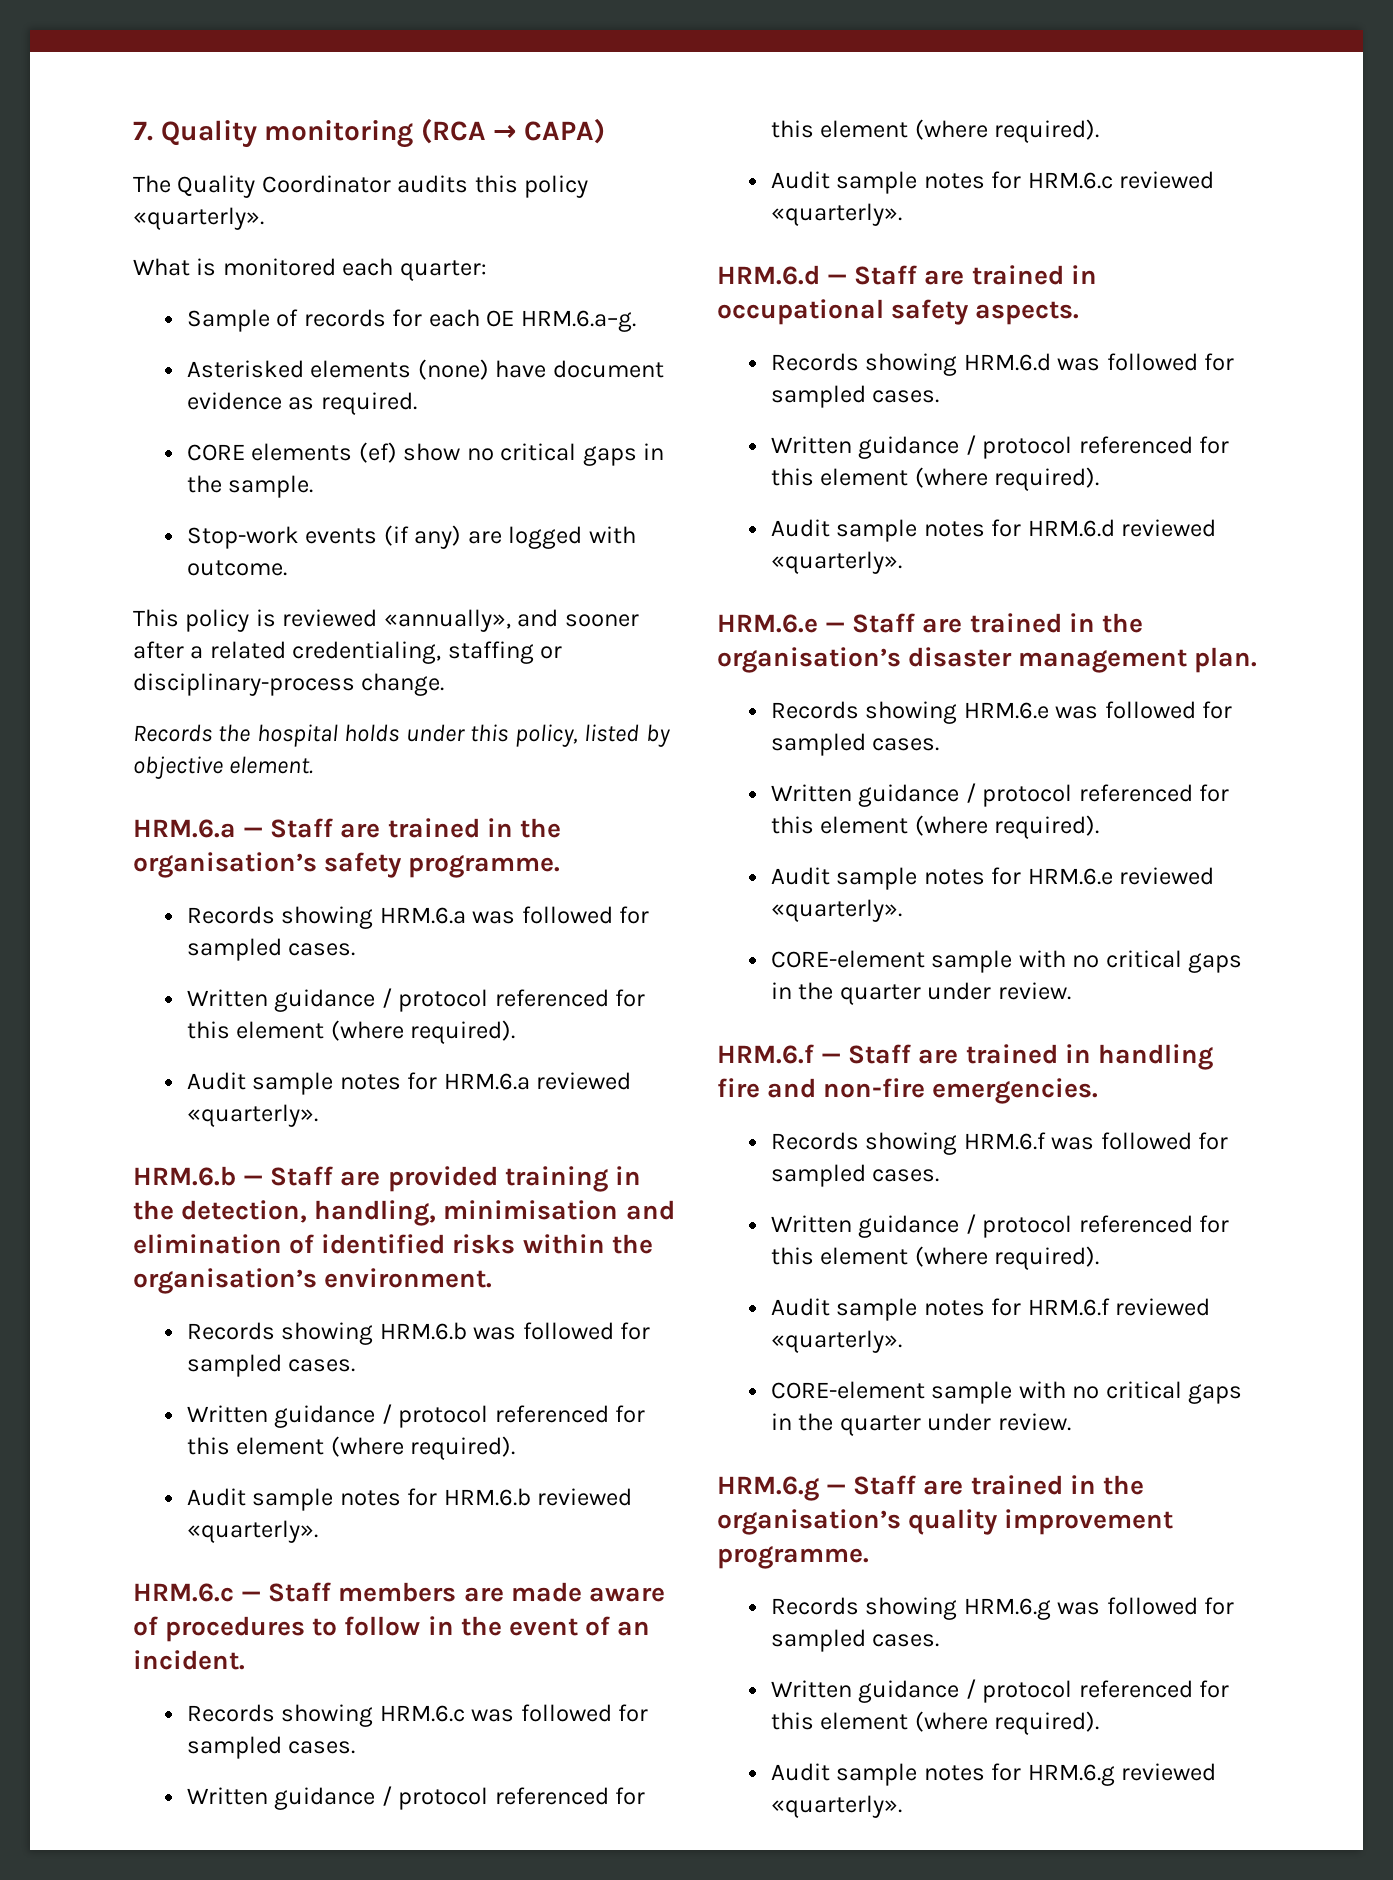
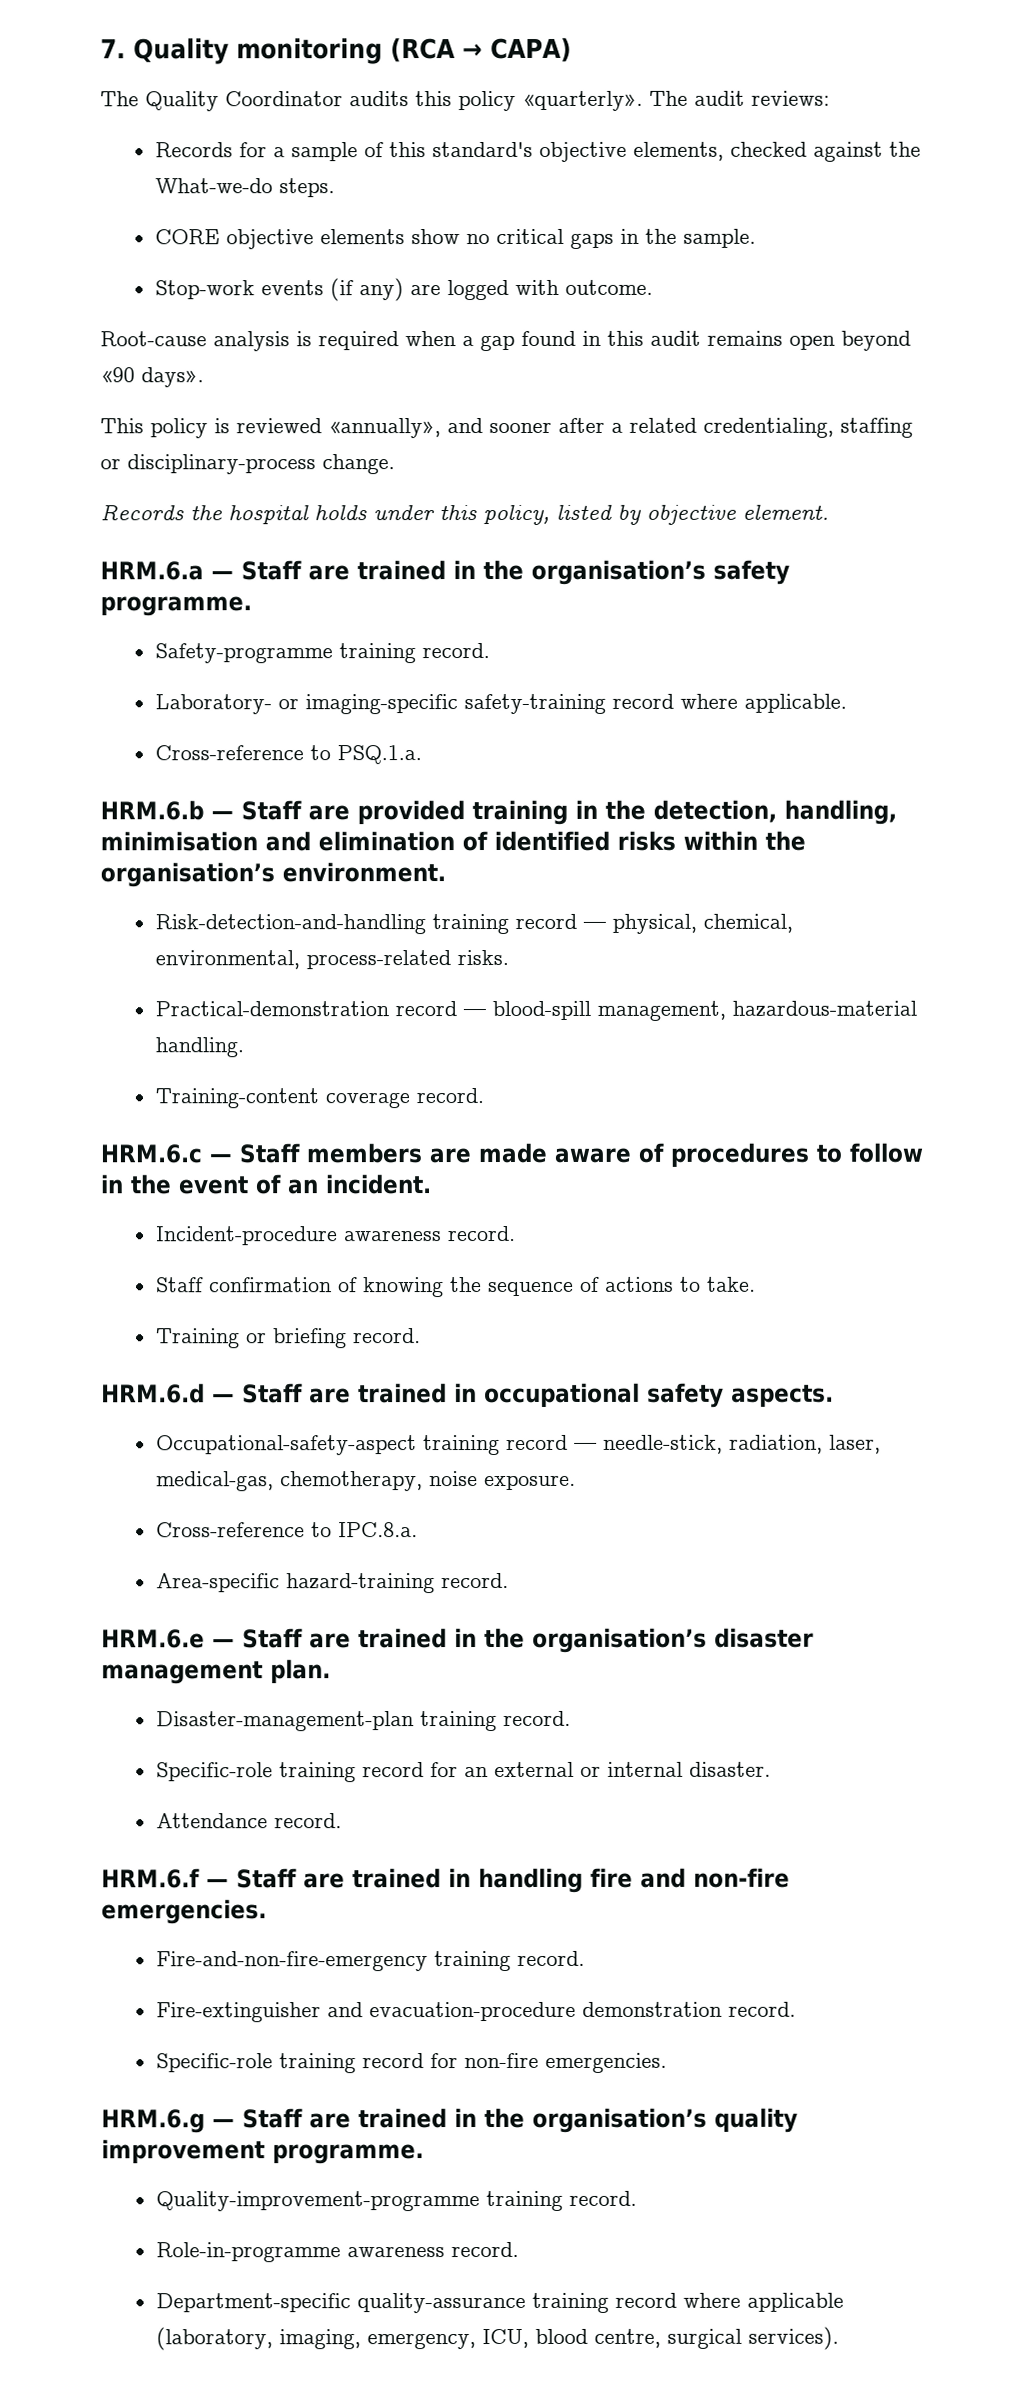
[133,258,487,281] [186,309,636,332] [186,359,664,380] [186,392,417,415] // What is monitored each quarter: // Sample of records for each OE HRM.6.a–g. // Asterisked elements (none) have document evidence as required. -> [649,90,830,106] [154,141,921,162] [154,178,335,198] The audit reviews: // Records for a sample of this standard's objective elements, checked against the What-we-do steps.
[251,442,397,463] elements (ef) -> [225,229,405,250] objective elements
(287, 568) none -> [100,330,911,352] [100,367,204,388] // Root-cause analysis is required when a gap found in this audit remains open beyond «90 days».
[186,906,650,929] [186,938,356,961] [186,988,646,1012] [186,1020,516,1044] [186,1072,632,1095] [186,1104,318,1127] Records showing HRM.6.a was followed for sampled cases. // Written guidance / protocol referenced for this element (where required). // Audit sample notes for HRM.6.a reviewed «quarterly». -> [154,643,490,664] [154,693,847,715] [154,745,422,765] Safety-programme training record. // Laboratory- or imaging-specific safety-training record where applicable. // Cross-reference to PSQ.1.a.
[186,1322,651,1345] [186,1354,356,1377] [186,1404,646,1428] [186,1436,516,1460] [186,1488,633,1511] [186,1520,318,1543] Records showing HRM.6.b was followed for sampled cases. // Written guidance / protocol referenced for this element (where required). // Audit sample notes for HRM.6.b reviewed «quarterly». -> [154,913,793,935] [154,950,509,970] [154,1000,917,1021] [154,1037,244,1058] [154,1088,484,1109] Risk-detection-and-handling training record — physical, chemical, environmental, process-related risks. // Practical-demonstration record — blood-spill management, hazardous-material handling. // Training-content coverage record.
[186,1704,649,1727] [186,1736,356,1759] [186,1786,646,1810] [770,119,1100,143] [770,171,1215,194] [770,203,902,226] Records showing HRM.6.c was followed for sampled cases. // Written guidance / protocol referenced for this element (where required). // Audit sample notes for HRM.6.c reviewed «quarterly». -> [155,1225,516,1246] [155,1276,756,1298] [155,1328,421,1349] Incident-procedure awareness record. // Staff confirmation of knowing the sequence of actions to take. // Training or briefing record.
[770,353,1235,376] [770,385,940,408] [770,435,1230,459] [770,467,1100,491] [770,519,1217,542] [770,551,902,574] Records showing HRM.6.d was followed for sampled cases. // Written guidance / protocol referenced for this element (where required). // Audit sample notes for HRM.6.d reviewed «quarterly». -> [155,1434,881,1456] [155,1471,576,1492] [155,1522,418,1538] [155,1573,509,1594] Occupational-safety-aspect training record — needle-stick, radiation, laser, medical-gas, chemotherapy, noise exposure. // Cross-reference to IPC.8.a. // Area-specific hazard-training record.
[770,701,1233,724] [770,733,940,756] [770,783,1230,807] [770,815,1100,839] [770,867,1215,890] [770,899,902,922] [770,950,1243,973] [770,982,1071,1005] Records showing HRM.6.e was followed for sampled cases. // Written guidance / protocol referenced for this element (where required). // Audit sample notes for HRM.6.e reviewed «quarterly». // CORE-element sample with no critical gaps in the quarter under review. -> [155,1710,571,1732] [155,1761,771,1783] [155,1813,342,1829] Disaster-management-plan training record. // Specific-role training record for an external or internal disaster. // Attendance record.
[770,1132,1229,1155] [770,1164,940,1187] [770,1214,1230,1238] [770,1246,1100,1270] [770,1298,1211,1321] [770,1330,902,1353] [770,1381,1243,1404] [770,1413,1071,1436] Records showing HRM.6.f was followed for sampled cases. // Written guidance / protocol referenced for this element (where required). // Audit sample notes for HRM.6.f reviewed «quarterly». // CORE-element sample with no critical gaps in the quarter under review. -> [155,1950,585,1972] [155,2001,796,2023] [155,2052,667,2074] Fire-and-non-fire-emergency training record. // Fire-extinguisher and evacuation-procedure demonstration record. // Specific-role training record for non-fire emergencies.
[770,1597,1235,1620] [770,1629,940,1652] [770,1679,1230,1703] [770,1711,1100,1735] [770,1763,1217,1786] [770,1795,902,1818] Records showing HRM.6.g was followed for sampled cases. // Written guidance / protocol referenced for this element (where required). // Audit sample notes for HRM.6.g reviewed «quarterly». -> [155,2190,637,2212] [155,2241,519,2263] [155,2292,844,2314] [155,2326,839,2351] Quality-improvement-programme training record. // Role-in-programme awareness record. // Department-specific quality-assurance training record where applicable (laboratory, imaging, emergency, ICU, blood centre, surgical services).

